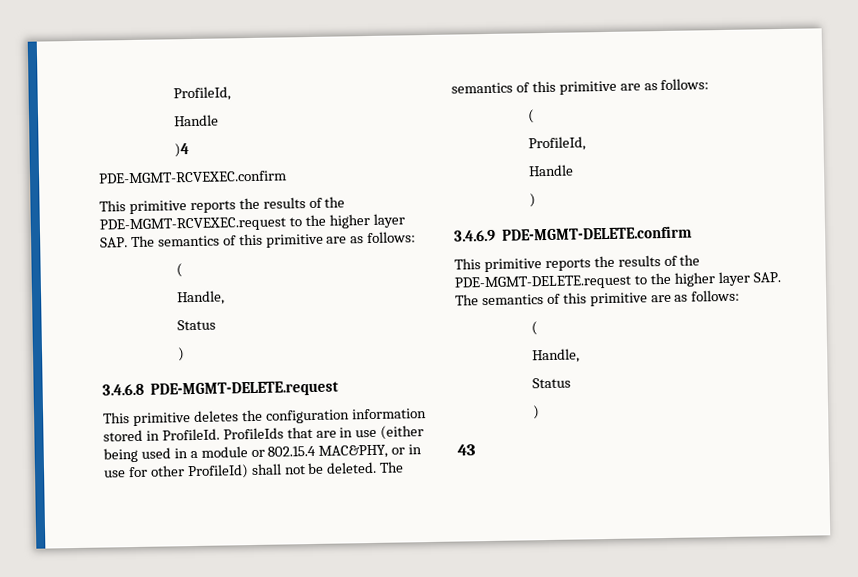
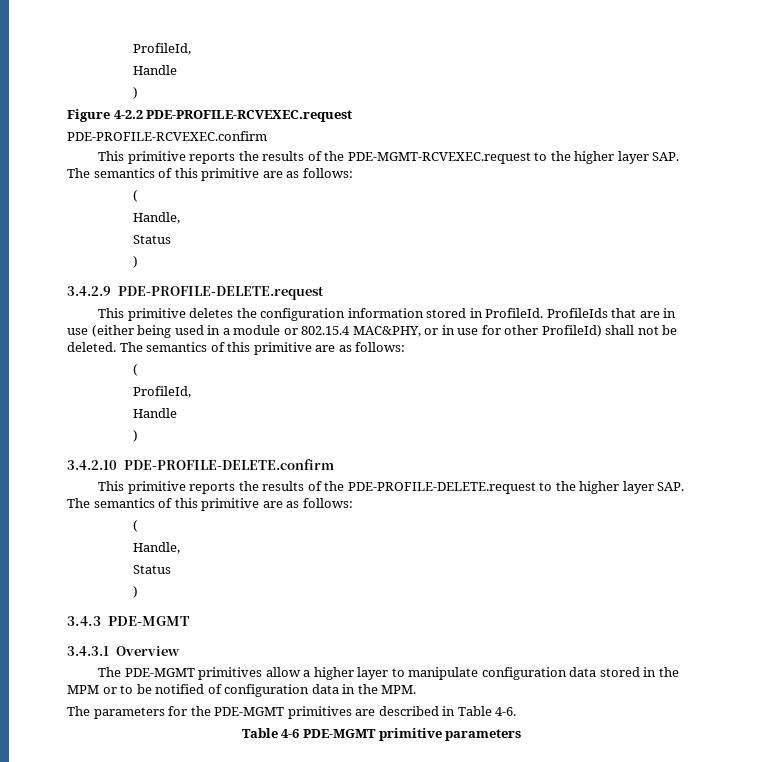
[173,86,232,102] [174,114,220,127] [174,143,190,158] [99,170,287,184] ProfileId, // Handle // )4 // PDE-MGMT-RCVEXEC.confirm -> [132,43,191,55] [132,65,177,75] [132,87,138,99] [67,109,353,122] [67,131,267,141] ProfileId, // Handle // ) // Figure 4-2.2 PDE-PROFILE-RCVEXEC.request // PDE-PROFILE-RCVEXEC.confirm
[102,380,340,398] 3.4.6.8 PDE-MGMT-DELETE.request -> [67,286,324,300] 3.4.2.9 PDE-PROFILE-DELETE.request
[454,225,694,242] [454,254,701,273] [454,274,632,291] 3.4.6.9 PDE-MGMT-DELETE.confirm // This primitive reports the results of the PDE-MGMT-DELETE.request -> [67,459,334,470] [98,481,536,494] 3.4.2.10 PDE-PROFILE-DELETE.confirm // This primitive reports the results of the PDE-PROFILE-DELETE.request
[457,444,476,456] 43 -> [67,616,190,626] [67,646,180,656] [98,667,679,680] [67,684,417,697] [67,706,517,719] [241,728,522,741] 3.4.3 PDE-MGMT // 3.4.3.1 Overview // The PDE-MGMT primitives allow a higher layer to manipulate configuration data stored in the MPM or to be notified of configuration data in the MPM. // The parameters for the PDE-MGMT primitives are described in Table 4-6. // Table 4-6 PDE-MGMT primitive parameters

